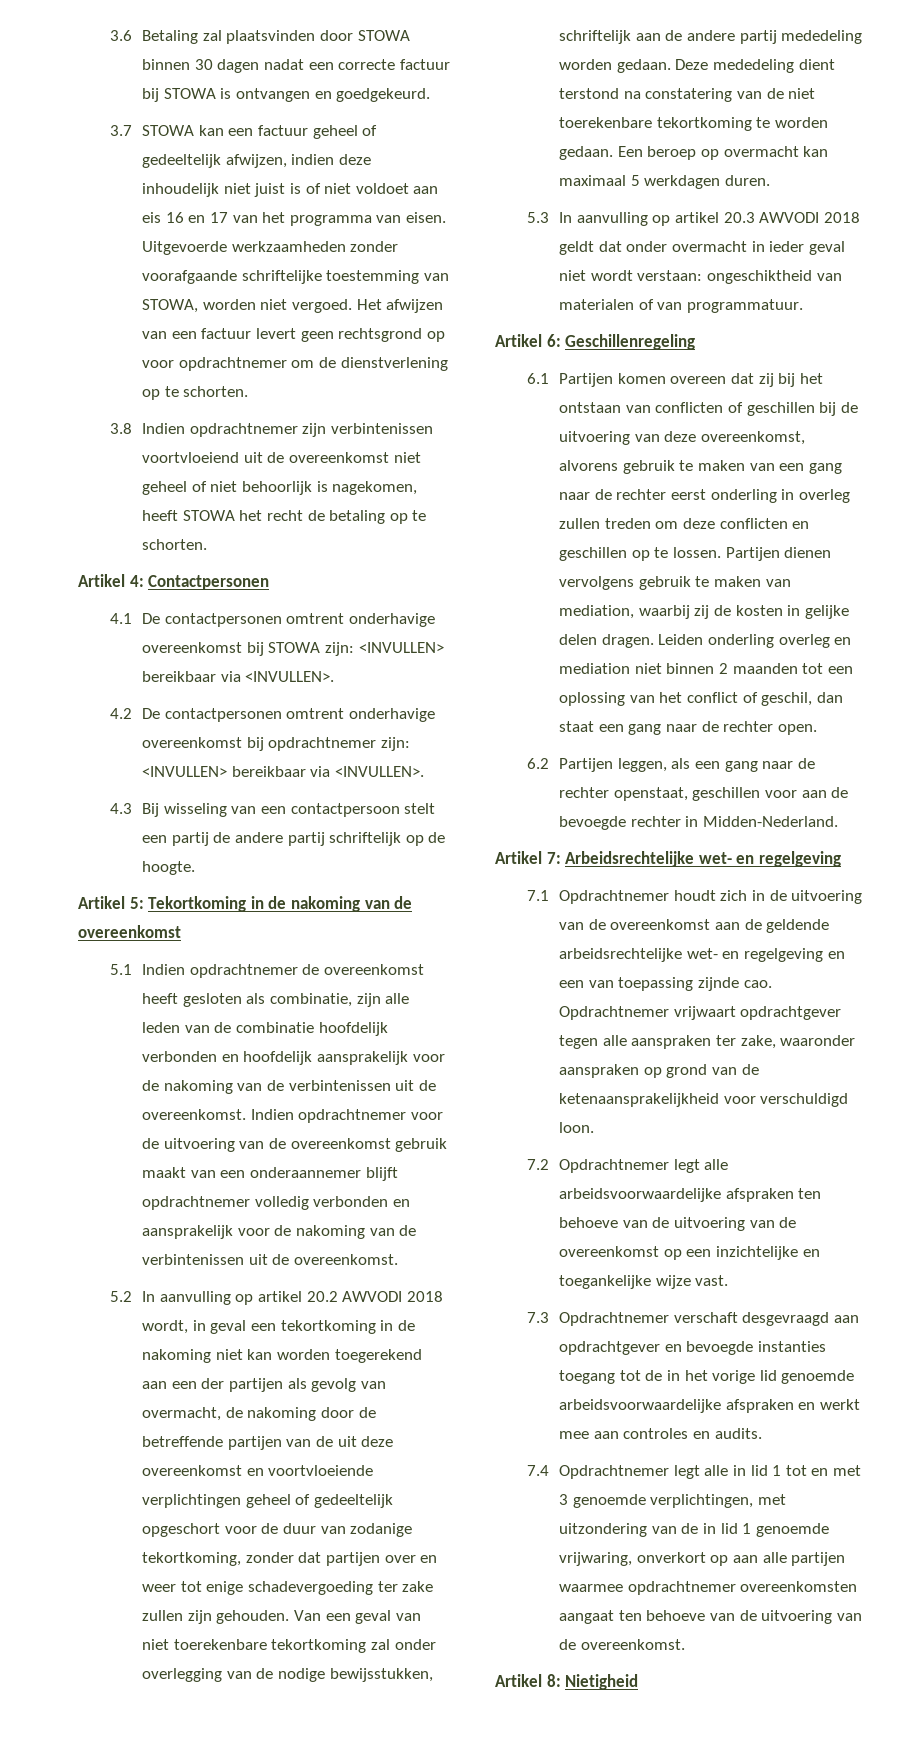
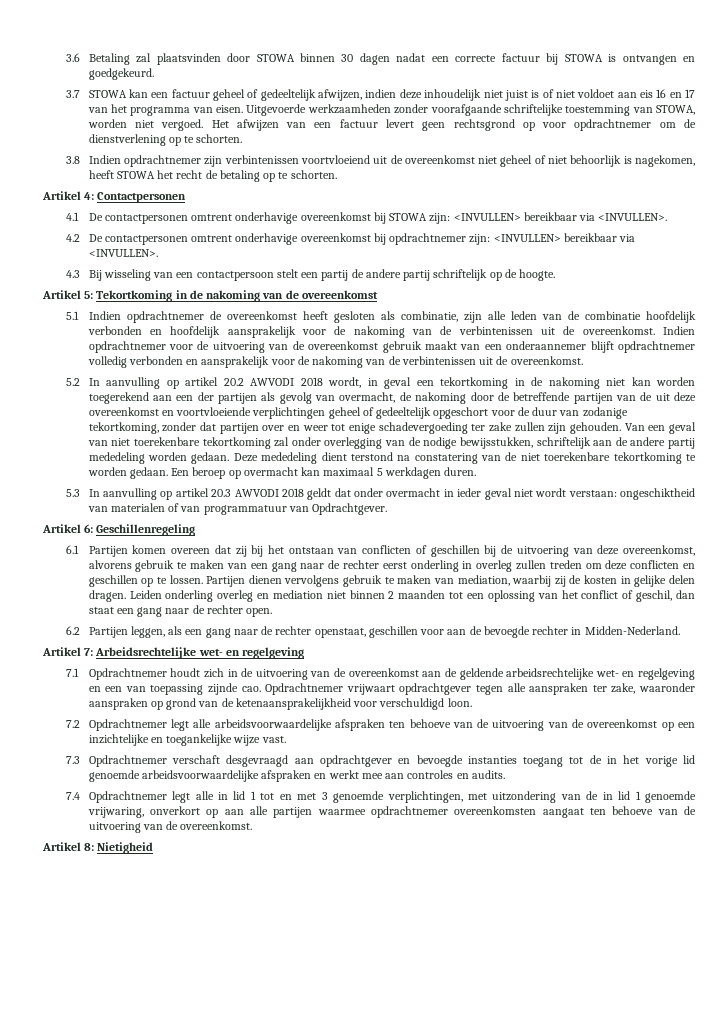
[687,299,804,313] programmatuur. -> [203,503,388,515] programmatuur van Opdrachtgever.

